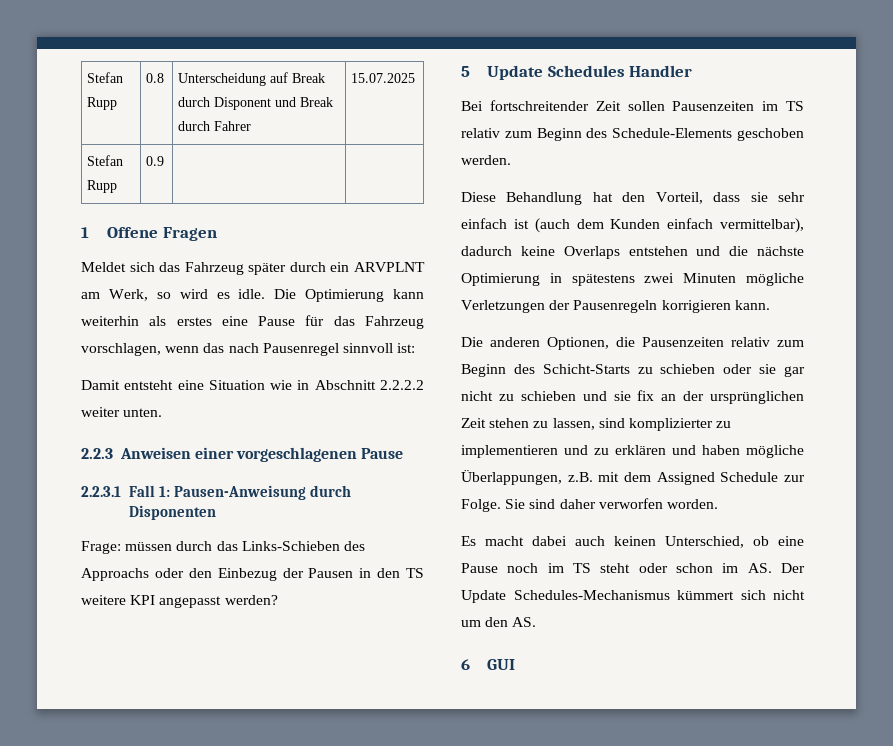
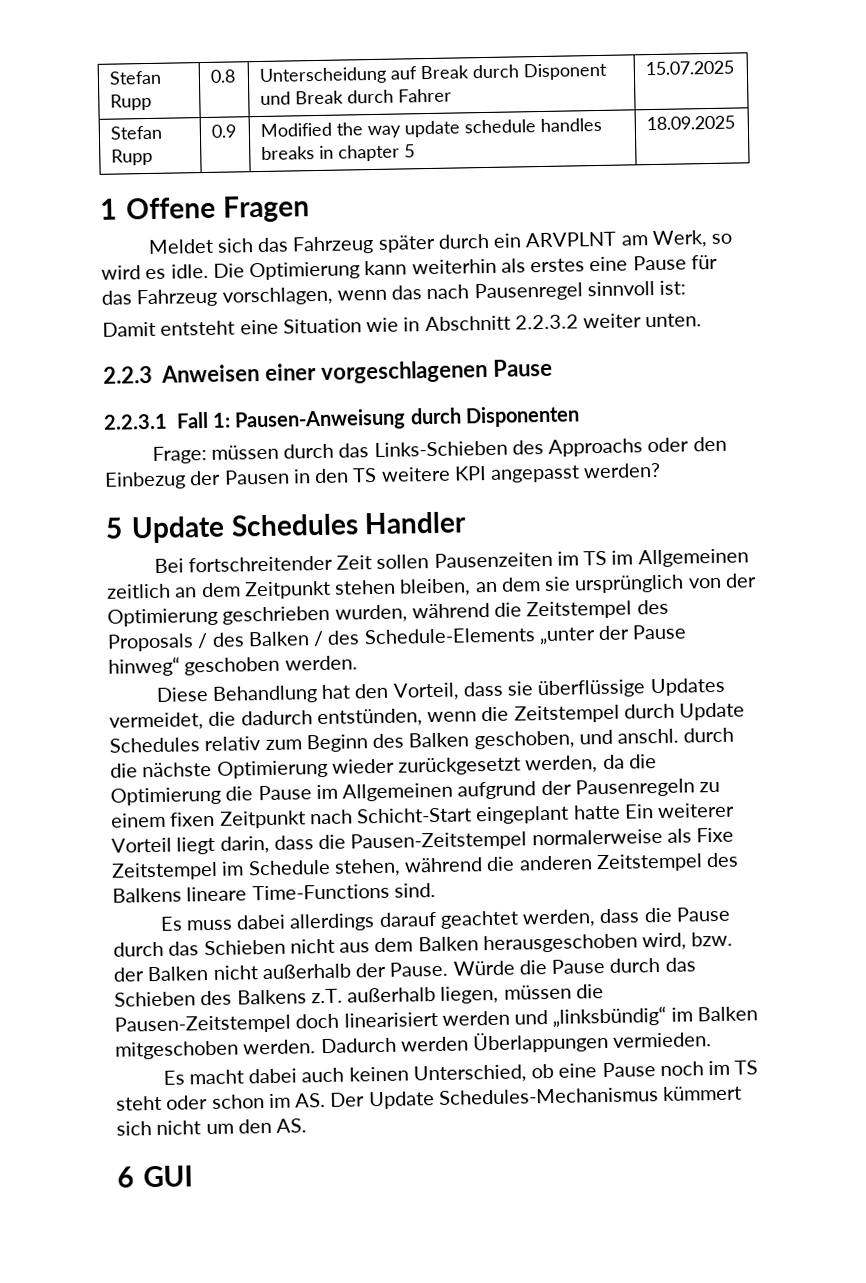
(165, 161) | -> [259,117,602,139] [260,144,415,162] [645,115,735,131] Modified the way update schedule handles breaks in chapter 5 | 18.09.2025
[379,380,424,390] 2.2.2.2 -> [514,314,579,330] 2.2.3.2
[461,128,733,141] relativ zum Beginn des Schedule-Elements -> [611,548,749,568] [106,573,757,600] [107,599,669,627] [107,624,687,652] [108,656,180,677] im Allgemeinen zeitlich an dem Zeitpunkt stehen bleiben, an dem sie ursprünglich von der Optimierung geschrieben wurden, während die Zeitstempel des Proposals / des Balken / des Schedule-Elements „unter der Pause hinweg“
[778,192,805,202] [461,218,804,233] [461,246,804,259] [461,273,804,286] [461,300,770,313] [461,337,804,350] [461,364,805,377] [461,390,804,404] [461,418,732,431] [461,445,804,458] [461,470,805,485] [461,498,718,512] sehr einfach ist (auch dem Kunden einfach vermittelbar), dadurch keine Overlaps entstehen und die nächste Optimierung in spätestens zwei Minuten mögliche Verletzungen der Pausenregeln korrigieren kann. // Die anderen Optionen, die Pausenzeiten relativ zum Beginn des Schicht-Starts zu schieben oder sie gar nicht zu schieben und sie fix an der ursprünglichen Zeit stehen zu lassen, sind komplizierter zu implementieren und zu erklären und haben mögliche Überlappungen, z.B. mit dem Assigned Schedule zur Folge. Sie sind daher verworfen worden. -> [537,677,725,699] [109,702,746,731] [109,727,735,753] [110,754,657,779] [110,778,721,806] [111,802,736,829] [111,827,735,855] [111,852,740,881] [112,882,436,903] [159,906,731,932] [113,931,734,957] [113,957,696,982] [114,984,604,1007] [114,1005,758,1035] [115,1030,713,1060] überflüssige Updates vermeidet, die dadurch entstünden, wenn die Zeitstempel durch Update Schedules relativ zum Beginn des Balken geschoben, und anschl. durch die nächste Optimierung wieder zurückgesetzt werden, da die Optimierung die Pause im Allgemeinen aufgrund der Pausenregeln zu einem fixen Zeitpunkt nach Schicht-Start eingeplant hatte Ein weiterer Vorteil liegt darin, dass die Pausen-Zeitstempel normalerweise als Fixe Zeitstempel im Schedule stehen, während die anderen Zeitstempel des Balkens lineare Time-Functions sind. // Es muss dabei allerdings darauf geachtet werden, dass die Pause durch das Schieben nicht aus dem Balken herausgeschoben wird, bzw. der Balken nicht außerhalb der Pause. Würde die Pause durch das Schieben des Balkens z.T. außerhalb liegen, müssen die Pausen-Zeitstempel doch linearisiert werden und „linksbündig“ im Balken mitgeschoben werden. Dadurch werden Überlappungen vermieden.

